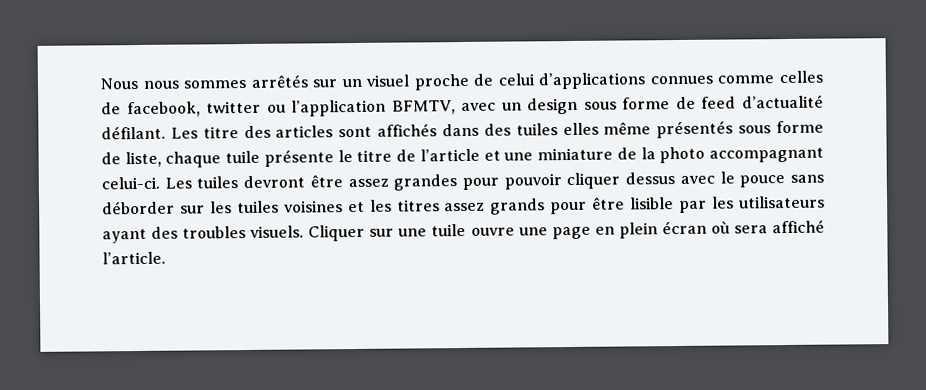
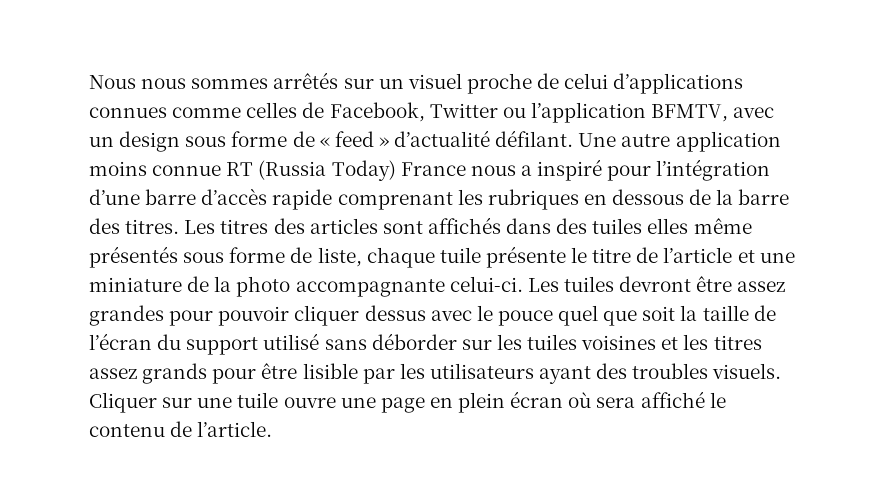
[126,100,262,118] facebook, twitter -> [329,102,498,122] Facebook, Twitter
[701,94,825,109] [101,125,239,140] feed d’actualité défilant. Les titre -> [319,130,781,152] [89,159,771,181] [89,188,790,210] [89,218,269,234] « feed » d’actualité défilant. Une autre application moins connue RT (Russia Today) France nous a inspiré pour l’intégration d’une barre d’accès rapide comprenant les rubriques en dessous de la barre des titres. Les titres
[709,147,825,163] accompagnant -> [295,279,445,297] accompagnante
(786, 181) none -> [558,305,776,326] [89,333,320,355] quel que soit la taille de l’écran du support utilisé
(825, 226) none -> [709,392,726,408] [89,421,193,437] le contenu de

